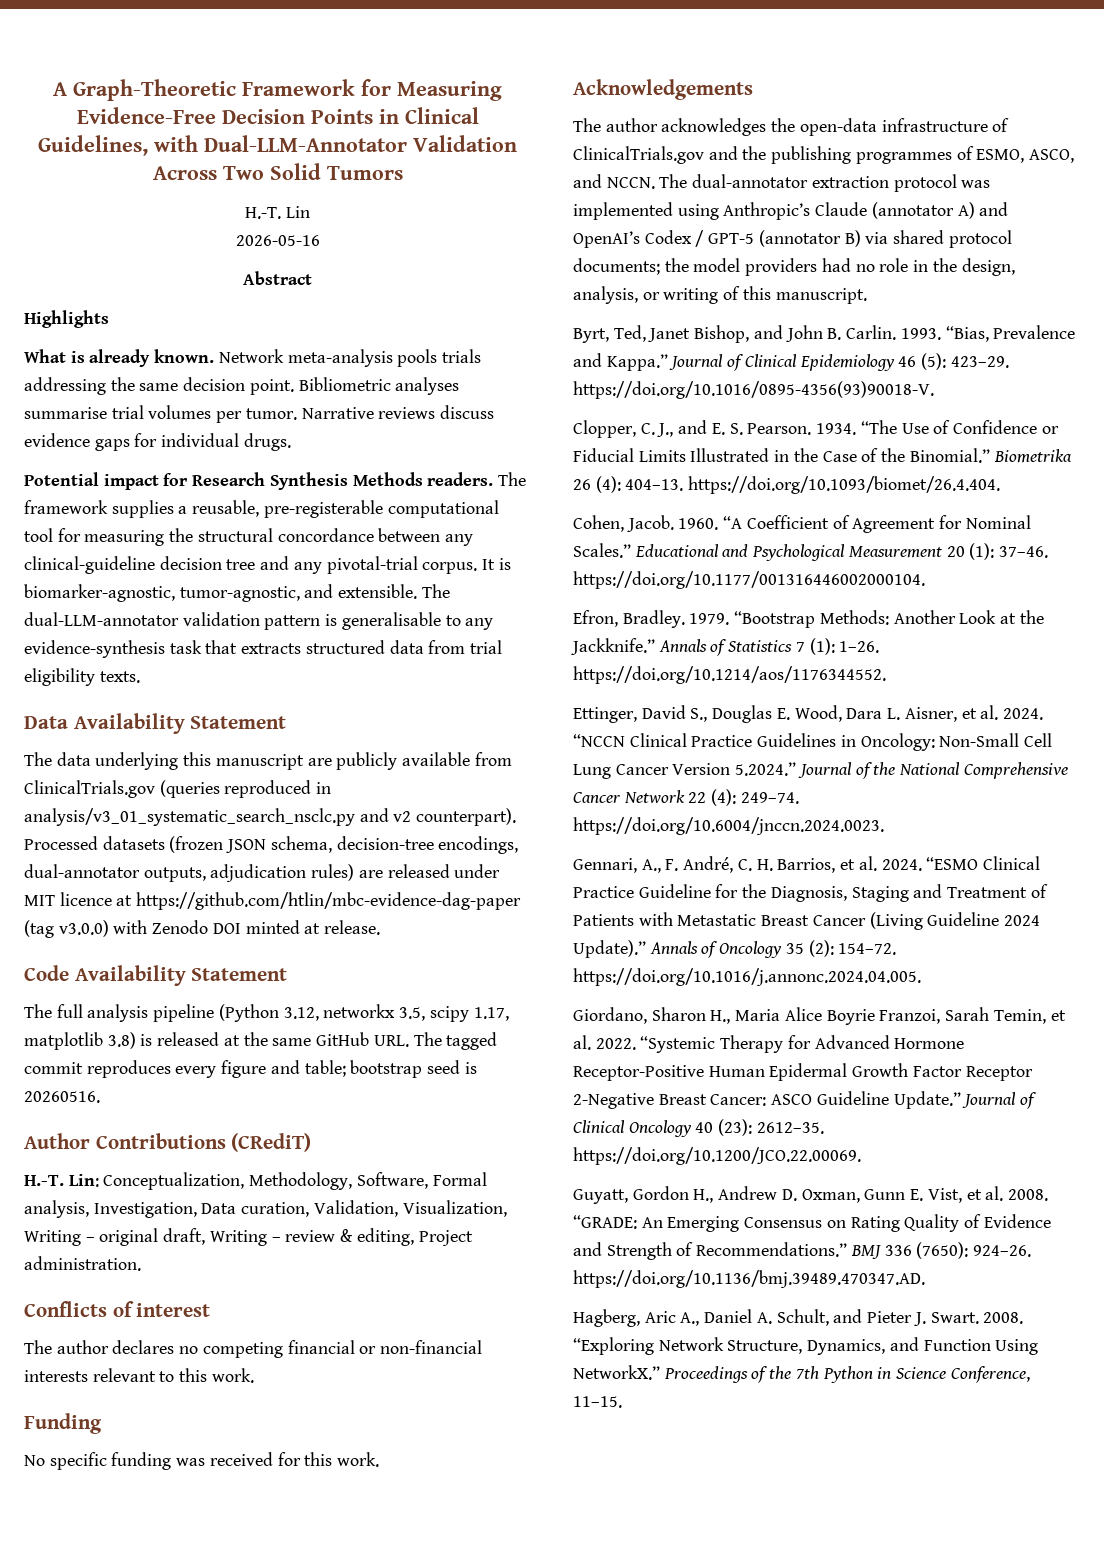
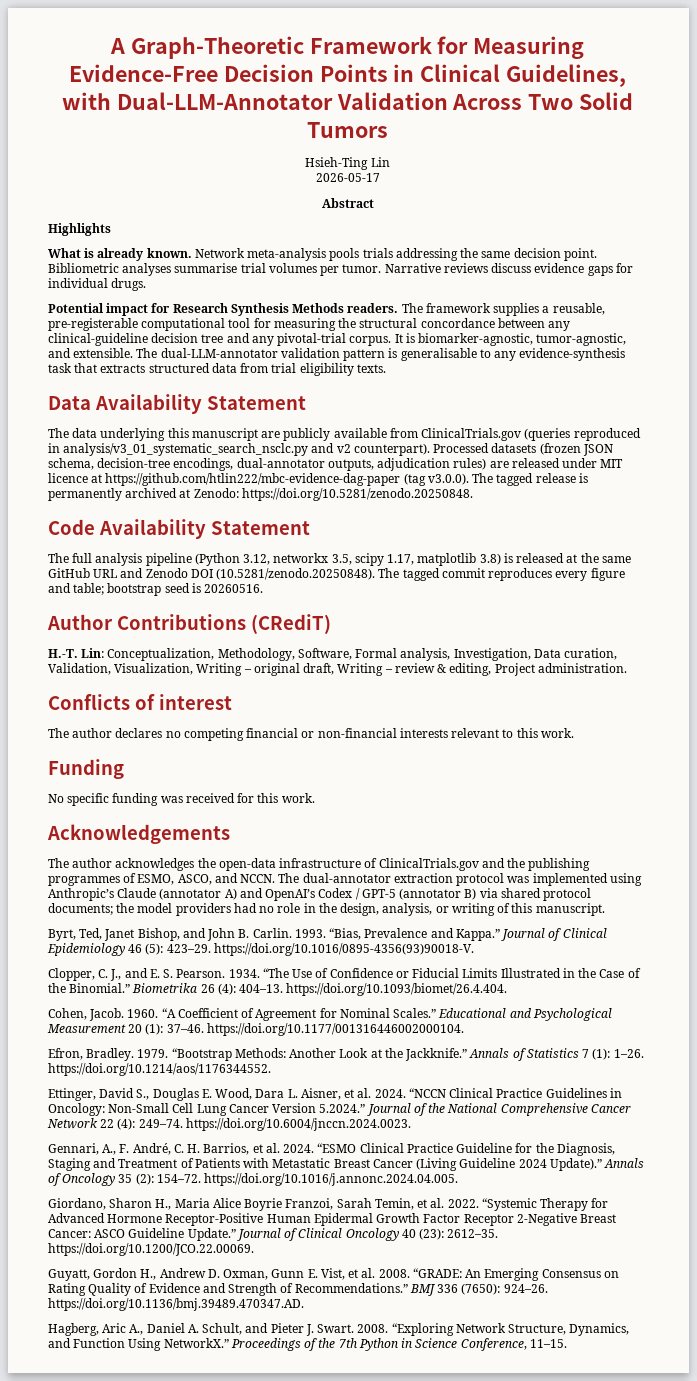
[245,207,282,219] H.-T. -> [305,157,369,170] Hsieh-Ting
[235,235,320,246] 2026-05-16 -> [315,173,380,182] 2026-05-17
[136,892,522,910] [24,920,381,938] https://github.com/htlin/mbc-evidence-dag-paper (tag v3.0.0) with Zenodo DOI minted at release. -> [105,473,588,486] [48,488,473,501] https://github.com/htlin222/mbc-evidence-dag-paper (tag v3.0.0). The tagged release is permanently archived at Zenodo: https://doi.org/10.5281/zenodo.20250848.
[373,1035,409,1047] URL. -> [93,568,376,580] URL and Zenodo DOI (10.5281/zenodo.20250848).

